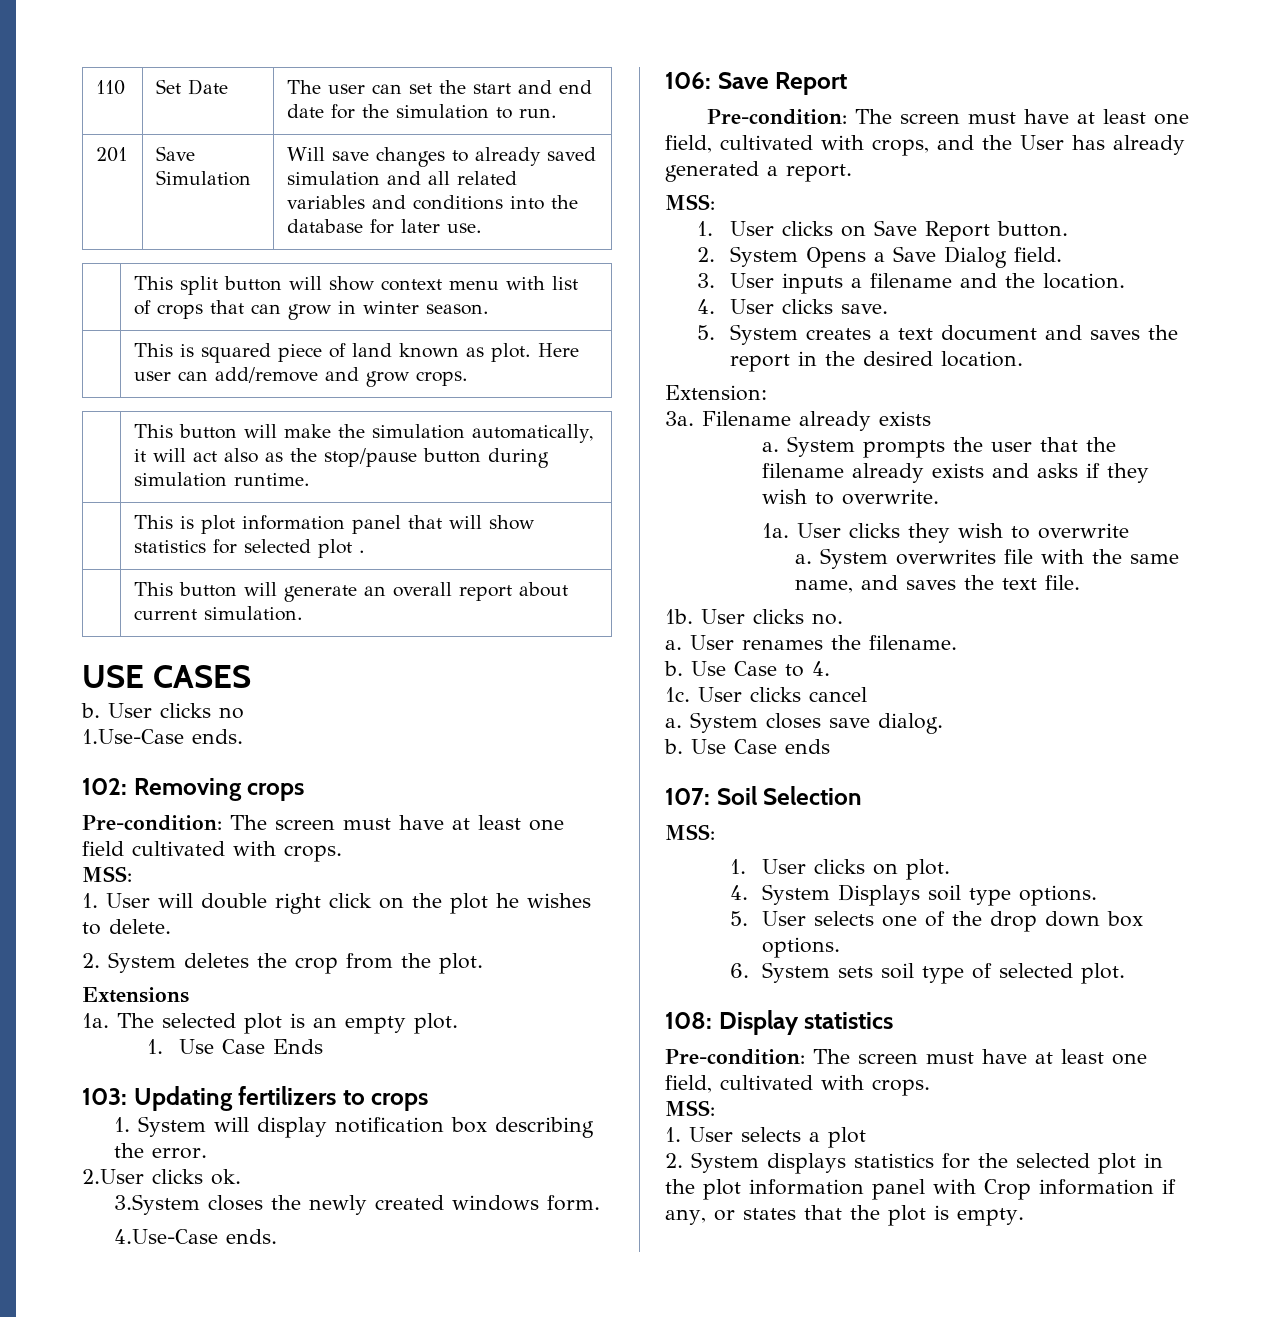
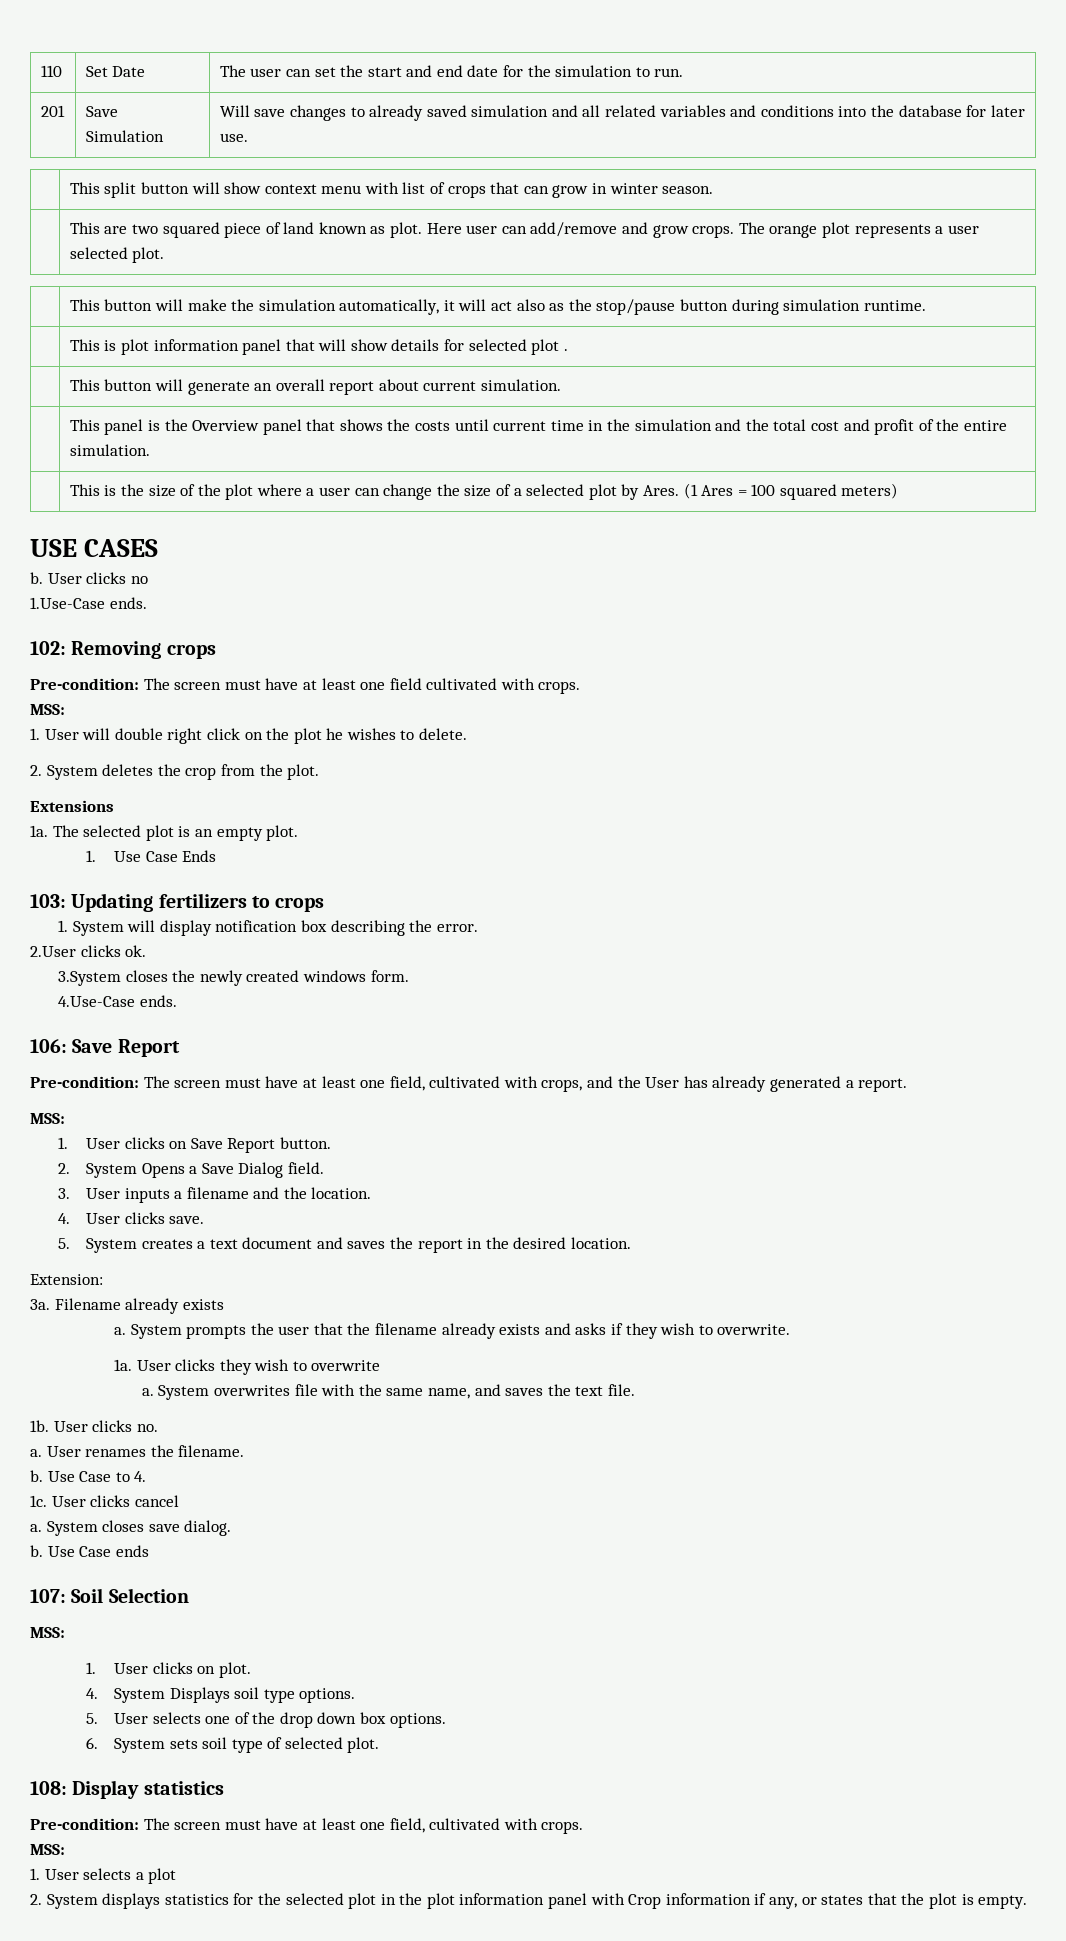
[180,344,195,357] is -> [104,224,158,234] are two
(469, 378) none -> [738,222,979,238] [69,247,165,263] The orange plot represents a user selected plot.
[134,540,207,553] statistics -> [391,339,440,351] details
(304, 613) none -> [69,419,1007,435] [69,444,150,456] [69,483,899,500] // | This panel is the Overview panel that shows the costs until current time in the simulation and the total cost and profit of the entire simulation. // | This is the size of the plot where a user can change the size of a selected plot by Ares. (1 Ares = 100 squared meters)

